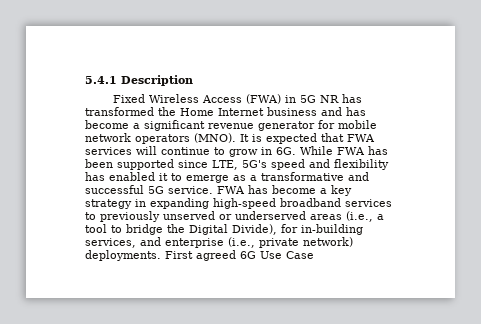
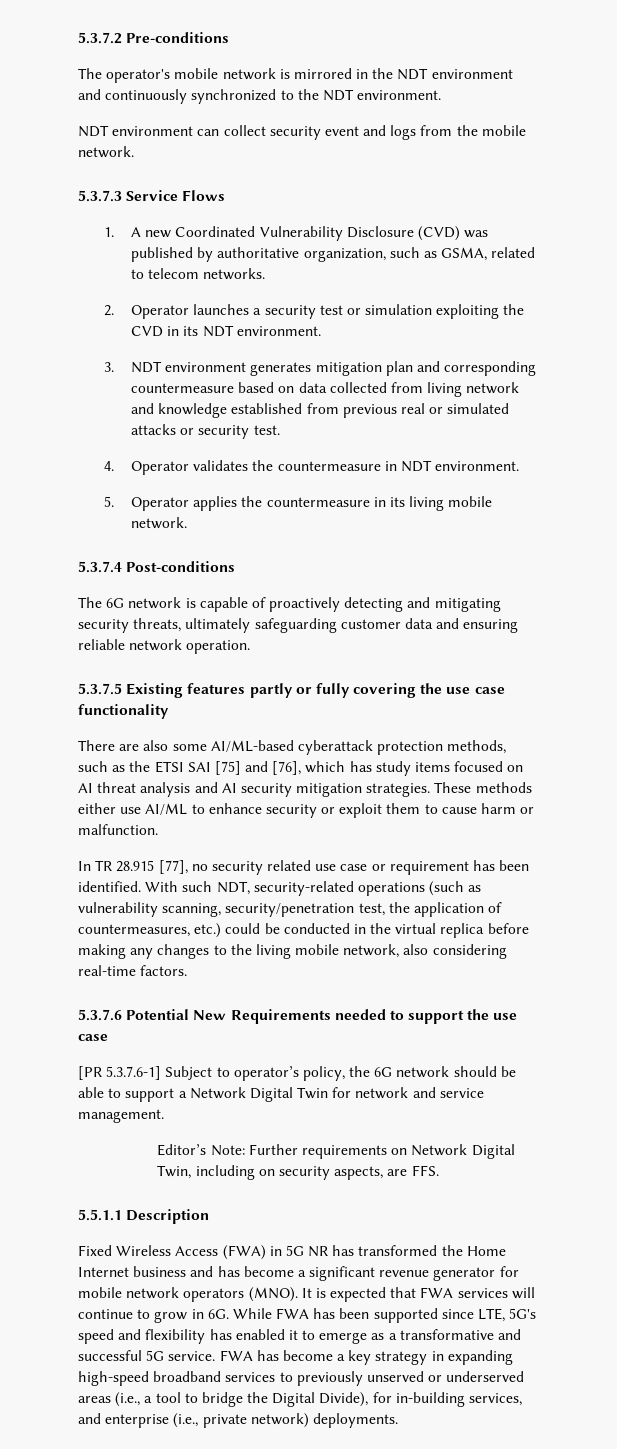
[85,76,117,84] 5.4.1 -> [78,32,230,44] [78,68,513,83] [78,89,442,104] [78,125,526,140] [78,146,134,158] [78,190,226,202] [104,226,489,241] [130,247,536,262] [130,268,266,280] [104,304,525,319] [130,325,321,337] [104,361,537,376] [130,382,520,397] [130,403,510,418] [130,424,280,439] [104,460,520,475] [104,496,493,511] [130,517,187,529] [78,561,236,573] [78,597,501,612] [78,618,519,633] [78,639,251,654] [78,683,505,698] [78,704,169,719] [78,740,507,755] [78,761,524,776] [78,782,532,797] [78,803,535,818] [78,824,158,835] [78,860,530,875] [78,881,482,896] [78,902,503,917] [78,923,529,938] [78,944,507,959] [78,965,188,976] [78,1009,518,1024] [78,1034,108,1041] [78,1066,516,1081] [78,1087,484,1102] [78,1109,164,1123] [157,1144,515,1159] [157,1165,439,1180] [78,1209,122,1221] 5.3.7.2 Pre-conditions // The operator's mobile network is mirrored in the NDT environment and continuously synchronized to the NDT environment. // NDT environment can collect security event and logs from the mobile network. // 5.3.7.3 Service Flows // 1. A new Coordinated Vulnerability Disclosure (CVD) was published by authoritative organization, such as GSMA, related to telecom networks. // 2. Operator launches a security test or simulation exploiting the CVD in its NDT environment. // 3. NDT environment generates mitigation plan and corresponding countermeasure based on data collected from living network and knowledge established from previous real or simulated attacks or security test. // 4. Operator validates the countermeasure in NDT environment. // 5. Operator applies the countermeasure in its living mobile network. // 5.3.7.4 Post-conditions // The 6G network is capable of proactively detecting and mitigating security threats, ultimately safeguarding customer data and ensuring reliable network operation. // 5.3.7.5 Existing features partly or fully covering the use case functionality // There are also some AI/ML-based cyberattack protection methods, such as the ETSI SAI [75] and [76], which has study items focused on AI threat analysis and AI security mitigation strategies. These methods either use AI/ML to enhance security or exploit them to cause harm or malfunction. // In TR 28.915 [77], no security related use case or requirement has been identified. With such NDT, security-related operations (such as vulnerability scanning, security/penetration test, the application of countermeasures, etc.) could be conducted in the virtual replica before making any changes to the living mobile network, also considering real-time factors. // 5.3.7.6 Potential New Requirements needed to support the use case // [PR 5.3.7.6-1] Subject to operator’s policy, the 6G network should be able to support a Network Digital Twin for network and service management. // Editor’s Note: Further requirements on Network Digital Twin, including on security aspects, are FFS. // 5.5.1.1
[165,250,314,261] First agreed 6G Use Case -> (398, 1420) none

